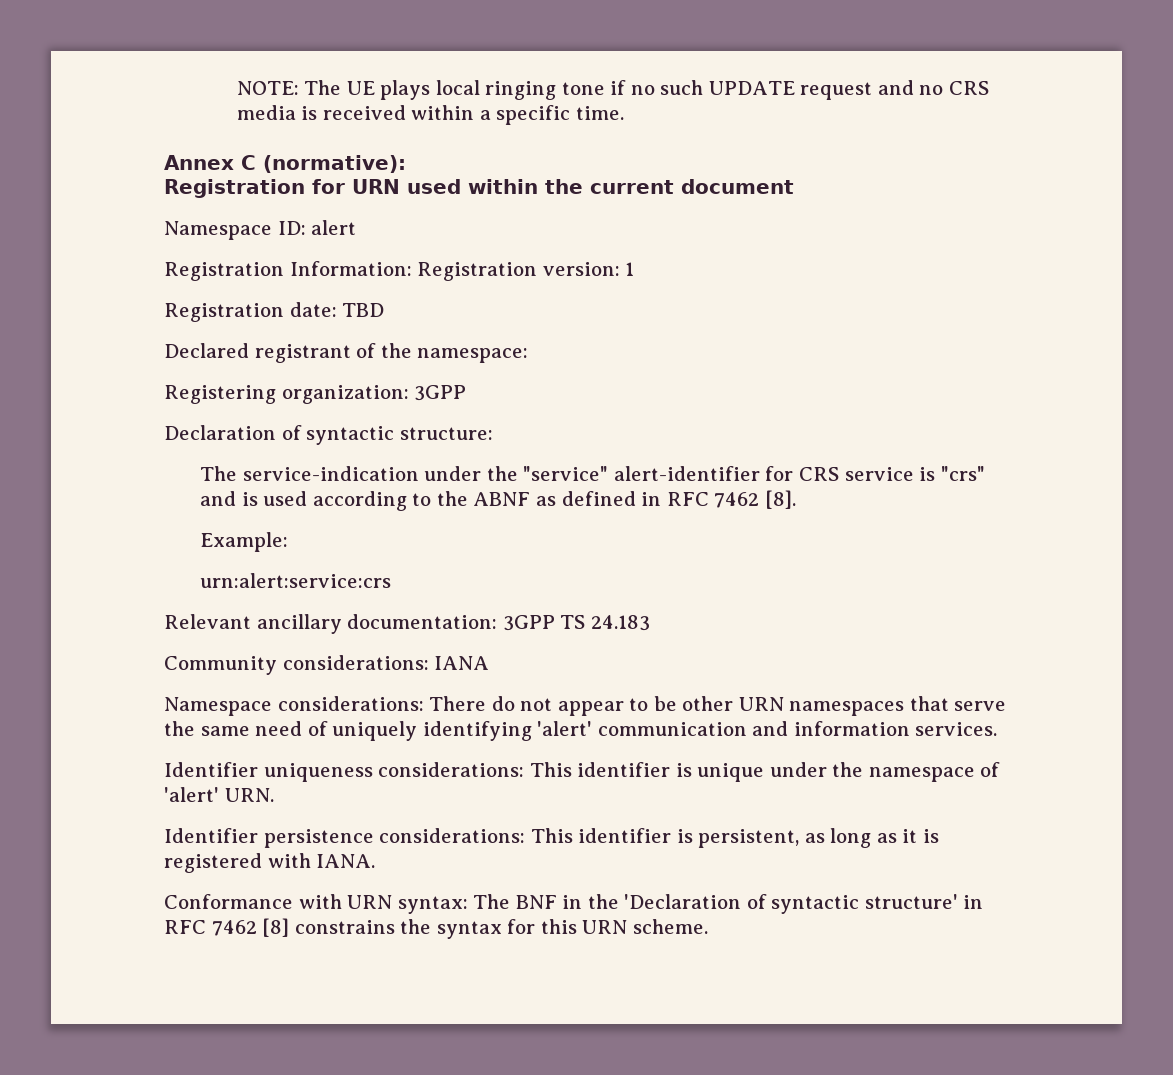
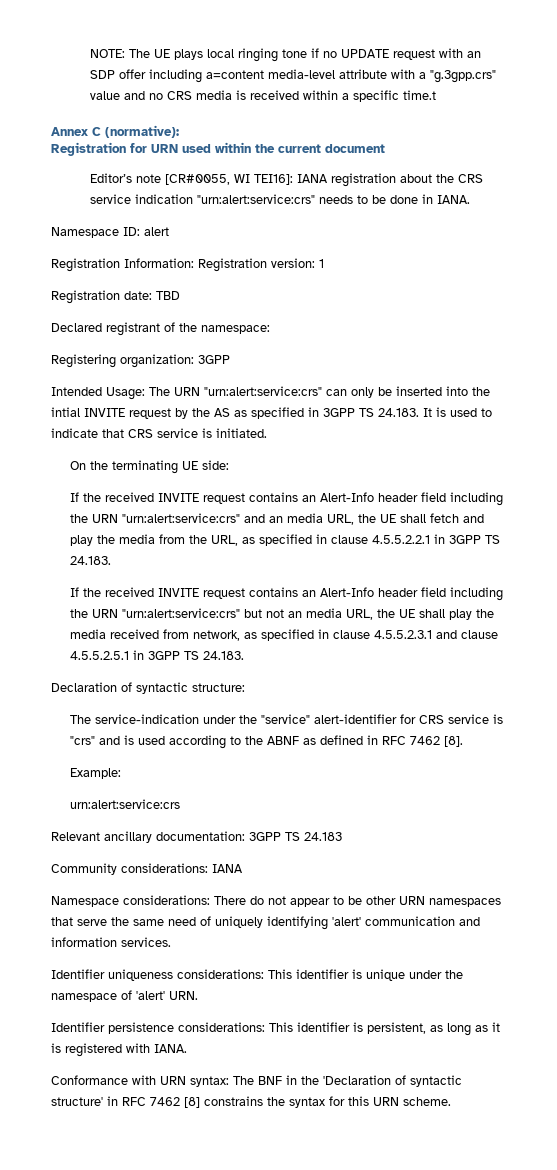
[660,80,704,95] such -> (337, 54) none
(873, 91) none -> [438,48,481,58] [89,69,496,83] [89,91,120,100] with an SDP offer including a=content media-level attribute with a "g.3gpp.crs" value
[575,106,624,120] time. -> [402,90,436,100] time.t
(794, 186) none -> [89,173,483,187] [89,194,470,204] // Editor’s note [CR#0055, WI TEI16]: IANA registration about the CRS service indication "urn:alert:service:crs" needs to be done in IANA.
(467, 393) none -> [51,386,490,400] [51,407,492,419] [51,428,267,438] [70,460,230,474] [70,492,504,506] [70,513,485,525] [70,534,501,546] [70,556,112,565] [70,587,504,601] [70,608,495,620] [70,629,499,641] [70,650,245,660] // Intended Usage: The URN "urn:alert:service:crs" can only be inserted into the intial INVITE request by the AS as specified in 3GPP TS 24.183. It is used to indicate that CRS service is initiated. // On the terminating UE side: // If the received INVITE request contains an Alert-Info header field including the URN "urn:alert:service:crs" and an media URL, the UE shall fetch and play the media from the URL, as specified in clause 4.5.5.2.2.1 in 3GPP TS 24.183. // If the received INVITE request contains an Alert-Info header field including the URN "urn:alert:service:crs" but not an media URL, the UE shall play the media received from network, as specified in clause 4.5.5.2.3.1 and clause 4.5.5.2.5.1 in 3GPP TS 24.183.

